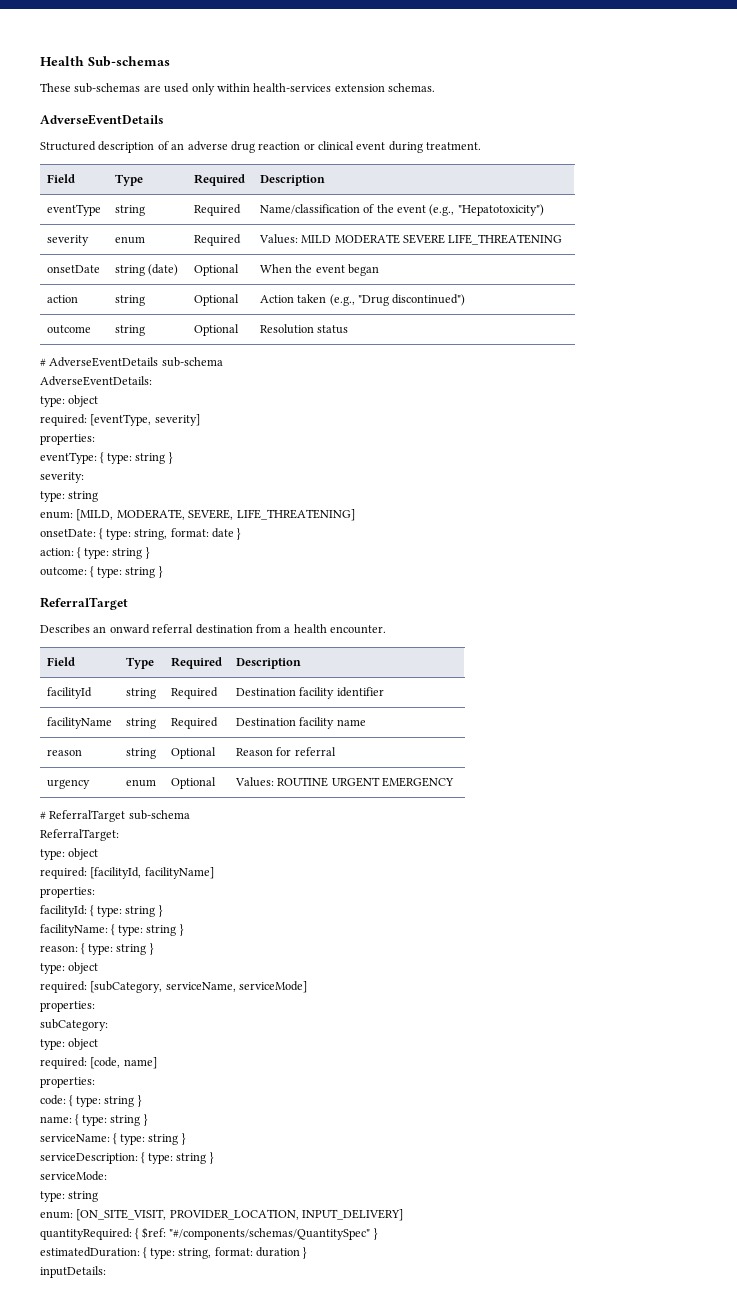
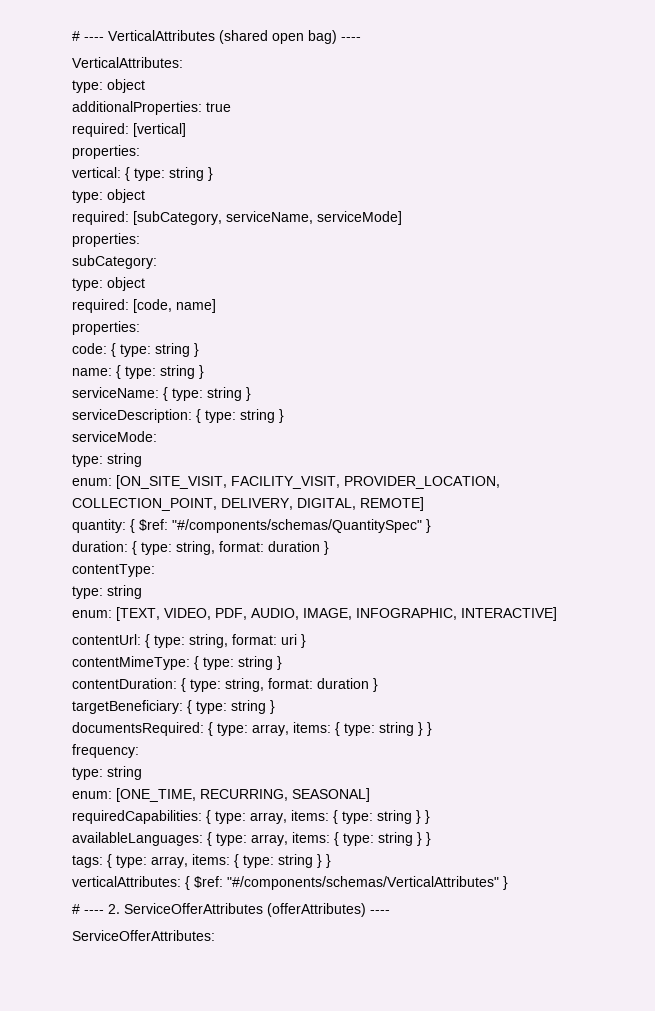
[40,56,170,67] [40,83,435,95] [40,114,164,125] [40,141,482,153] [46,174,75,183] [114,174,143,186] [193,174,245,186] [259,175,325,186] [46,204,101,216] [114,205,145,216] [193,204,241,216] [259,204,544,216] [46,235,89,246] [114,236,145,244] [193,234,241,246] [258,234,563,245] [46,265,100,273] [114,264,179,276] [193,264,239,276] [259,264,379,276] [46,295,78,303] [114,295,145,306] [193,294,239,306] [259,294,466,306] [46,325,91,334] [114,325,145,336] [193,324,239,336] [259,324,349,334] [40,357,223,367] [40,376,152,386] [40,395,99,407] [40,414,200,426] [40,434,95,445] [40,452,173,464] [40,472,84,483] [40,491,99,502] [40,509,355,521] [40,528,242,540] [40,547,150,559] [40,566,163,578] [40,597,128,610] [40,624,386,634] [46,657,75,666] [125,657,154,669] [170,657,222,669] [235,658,301,669] [46,687,92,699] [125,688,156,699] [170,687,218,699] [235,687,384,699] [46,717,112,729] [125,718,156,729] [170,717,218,729] [235,717,366,729] [46,749,82,756] [125,748,156,759] [170,747,216,759] [235,747,336,756] [46,779,90,789] [125,779,156,787] [170,777,216,789] [234,777,454,787] [40,810,190,822] [40,829,119,841] [40,848,99,860] [40,867,214,879] [40,887,95,898] [40,905,163,917] [40,924,184,936] [40,945,78,952] Health Sub-schemas // These sub-schemas are used only within health-services extension schemas. // AdverseEventDetails // Structured description of an adverse drug reaction or clinical event during treatment. // Field | Type | Required | Description // eventType | string | Required | Name/classification of the event (e.g., "Hepatotoxicity") // severity | enum | Required | Values: MILD MODERATE SEVERE LIFE_THREATENING // onsetDate | string (date) | Optional | When the event began // action | string | Optional | Action taken (e.g., "Drug discontinued") // outcome | string | Optional | Resolution status // # AdverseEventDetails sub-schema // AdverseEventDetails: // type: object // required: [eventType, severity] // properties: // eventType: { type: string } // severity: // type: string // enum: [MILD, MODERATE, SEVERE, LIFE_THREATENING] // onsetDate: { type: string, format: date } // action: { type: string } // outcome: { type: string } // ReferralTarget // Describes an onward referral destination from a health encounter. // Field | Type | Required | Description // facilityId | string | Required | Destination facility identifier // facilityName | string | Required | Destination facility name // reason | string | Optional | Reason for referral // urgency | enum | Optional | Values: ROUTINE URGENT EMERGENCY // # ReferralTarget sub-schema // ReferralTarget: // type: object // required: [facilityId, facilityName] // properties: // facilityId: { type: string } // facilityName: { type: string } // reason: -> [72,30,361,44] [72,57,183,68] [72,79,145,93] [72,101,231,115] [72,123,186,137] [72,145,140,159] [72,167,121,178] # ---- VerticalAttributes (shared open bag) ---- // VerticalAttributes: // type: object // additionalProperties: true // required: [vertical] // properties: // vertical:
[169,1209,404,1221] [40,1228,132,1240] PROVIDER_LOCATION, INPUT_DELIVERY] // quantityRequired: -> [231,476,500,489] [72,497,424,511] [72,519,126,533] FACILITY_VISIT, PROVIDER_LOCATION, COLLECTION_POINT, DELIVERY, DIGITAL, REMOTE] // quantity:
[40,1247,308,1259] [40,1266,106,1278] estimatedDuration: { type: string, format: duration } // inputDetails: -> [72,541,329,555] [72,564,155,577] [72,585,142,599] [72,607,557,621] [72,634,306,648] [72,656,282,670] [72,678,378,692] [72,700,275,714] [72,722,432,736] [72,744,139,758] [72,766,142,780] [72,788,370,802] [72,810,430,824] [72,832,431,846] [72,854,331,868] [72,876,508,890] [72,903,390,917] [72,930,215,941] duration: { type: string, format: duration } // contentType: // type: string // enum: [TEXT, VIDEO, PDF, AUDIO, IMAGE, INFOGRAPHIC, INTERACTIVE] // contentUrl: { type: string, format: uri } // contentMimeType: { type: string } // contentDuration: { type: string, format: duration } // targetBeneficiary: { type: string } // documentsRequired: { type: array, items: { type: string } } // frequency: // type: string // enum: [ONE_TIME, RECURRING, SEASONAL] // requiredCapabilities: { type: array, items: { type: string } } // availableLanguages: { type: array, items: { type: string } } // tags: { type: array, items: { type: string } } // verticalAttributes: { $ref: "#/components/schemas/VerticalAttributes" } // # ---- 2. ServiceOfferAttributes (offerAttributes) ---- // ServiceOfferAttributes:

